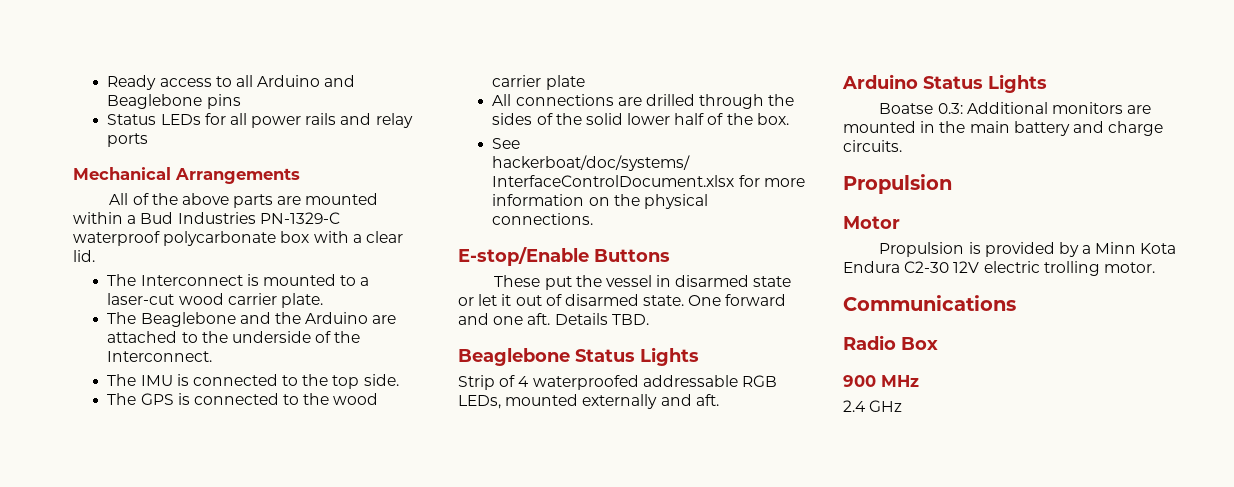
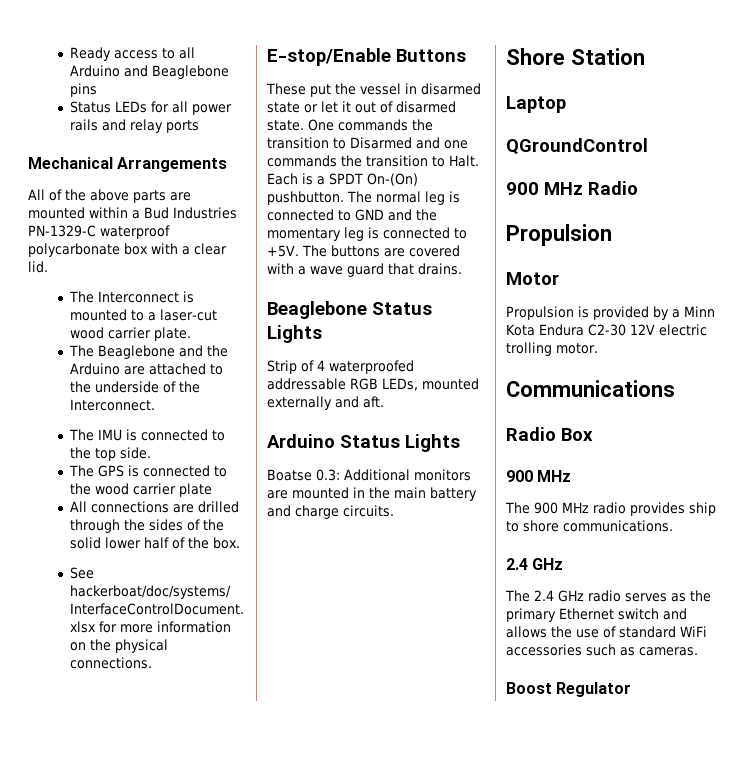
[725,294,787,306] [458,313,649,325] forward and one aft. Details TBD. -> [338,119,433,131] [267,137,468,149] [267,155,479,167] [267,173,418,186] [267,191,460,205] [267,209,437,221] [267,227,467,241] [267,245,460,257] [267,263,462,277] commands the transition to Disarmed and one commands the transition to Halt. Each is a SPDT On-(On) pushbutton. The normal leg is connected to GND and the momentary leg is connected to +5V. The buttons are covered with a wave guard that drains.
(902, 146) none -> [506,48,645,65] [506,96,566,113] [506,138,648,155] [506,181,638,195] // Shore Station // Laptop // QGroundControl // 900 MHz Radio
[843,400,903,412] 2.4 GHz -> [505,502,716,516] [506,520,673,532] [506,558,564,570] [505,590,711,602] [506,608,687,622] [506,626,707,638] [506,644,698,656] [506,682,632,697] The 900 MHz radio provides ship to shore communications. // 2.4 GHz // The 2.4 GHz radio serves as the primary Ethernet switch and allows the use of standard WiFi accessories such as cameras. // Boost Regulator

